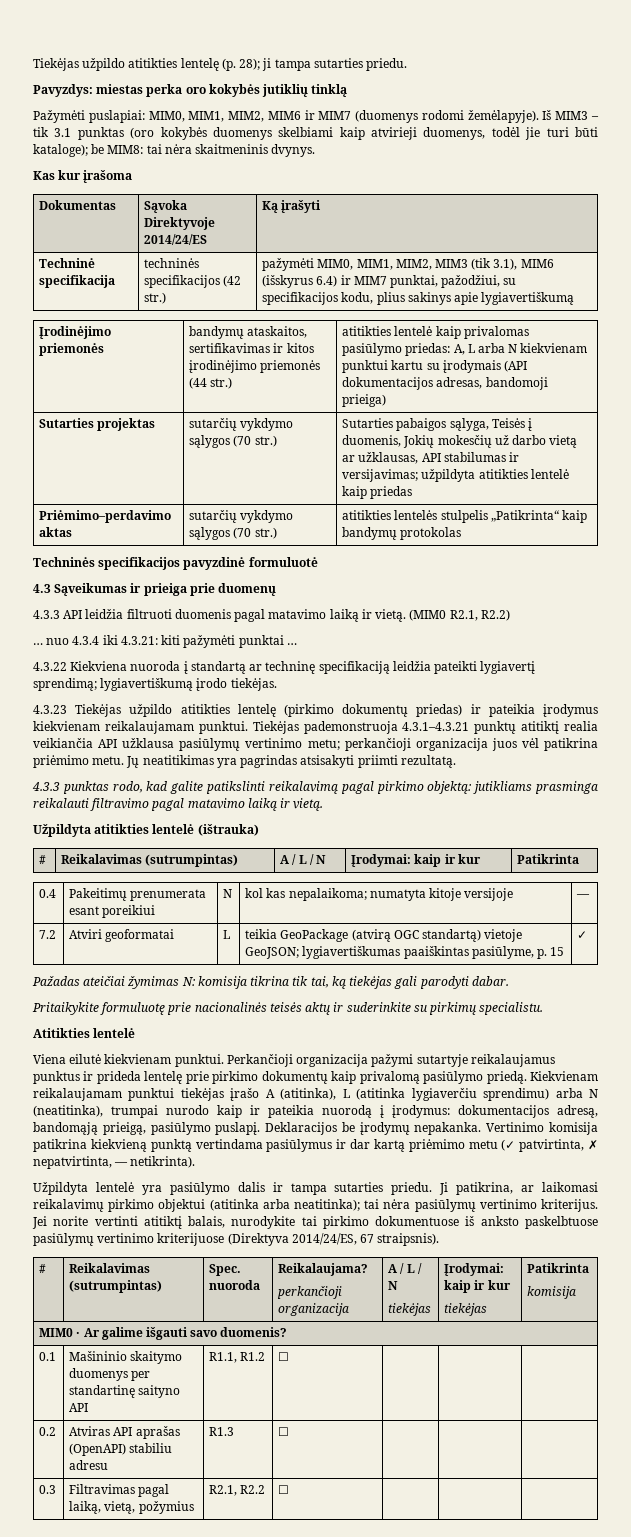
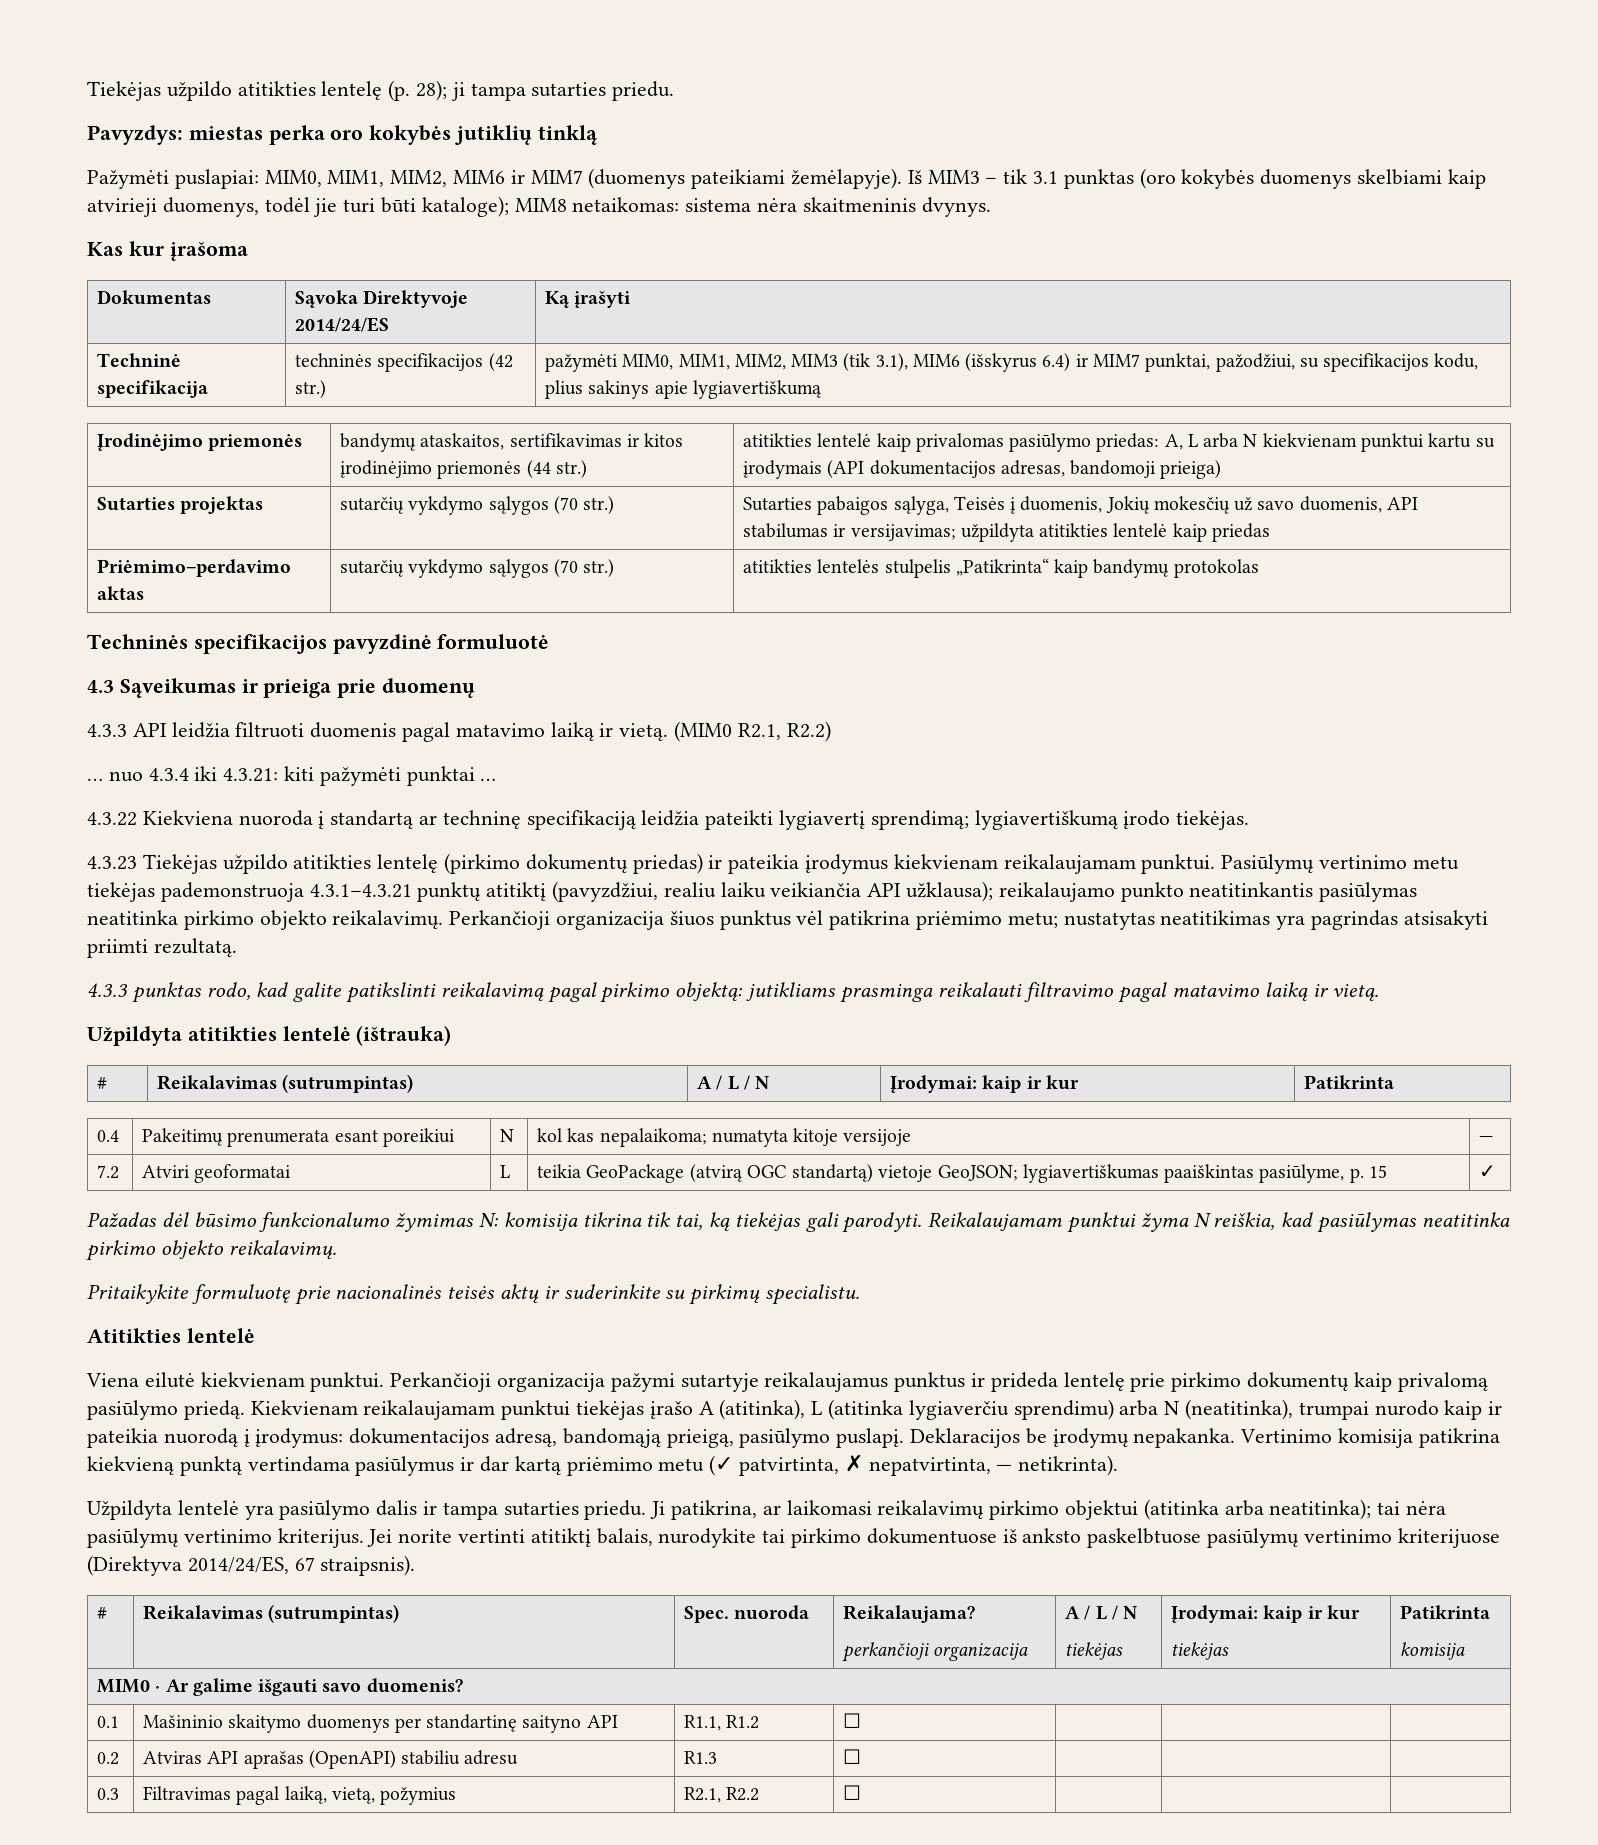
[421,110,464,120] rodomi -> [691,169,786,189] pateikiami
[91,144,162,154] be MIM8: tai -> [514,197,752,212] MIM8 netaikomas: sistema
[511,435,578,448] [342,452,419,464] darbo vietą ar užklausas, -> [1257,496,1382,513] savo duomenis,
[252,721,598,734] [33,738,517,751] Tiekėjas pademonstruoja 4.3.1–4.3.21 punktų atitiktį realia veikiančia API užklausa pasiūlymų vertinimo metu; perkančioji organizacija juos -> [1221,854,1459,874] [87,881,1418,902] [87,910,791,930] Pasiūlymų vertinimo metu tiekėjas pademonstruoja 4.3.1–4.3.21 punktų atitiktį (pavyzdžiui, realiu laiku veikiančia API užklausa); reikalaujamo punkto neatitinkantis pasiūlymas neatitinka pirkimo objekto reikalavimų. Perkančioji organizacija šiuos punktus
[92,756,140,768] metu. Jų -> [1007,912,1155,930] metu; nustatytas
[83,976,126,986] ateičiai -> [161,1212,390,1232] dėl būsimo funkcionalumo
[419,976,509,989] parodyti dabar. -> [842,1212,1510,1233] [86,1240,337,1261] parodyti. Reikalaujamam punktui žyma N reiškia, kad pasiūlymas neatitinka pirkimo objekto reikalavimų.

